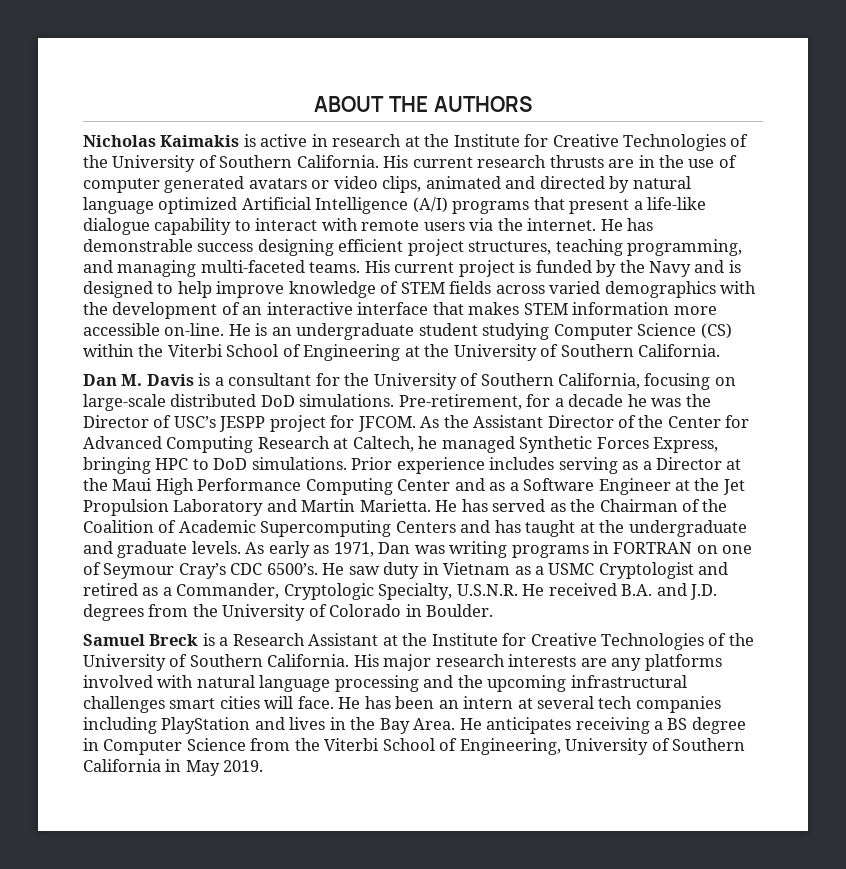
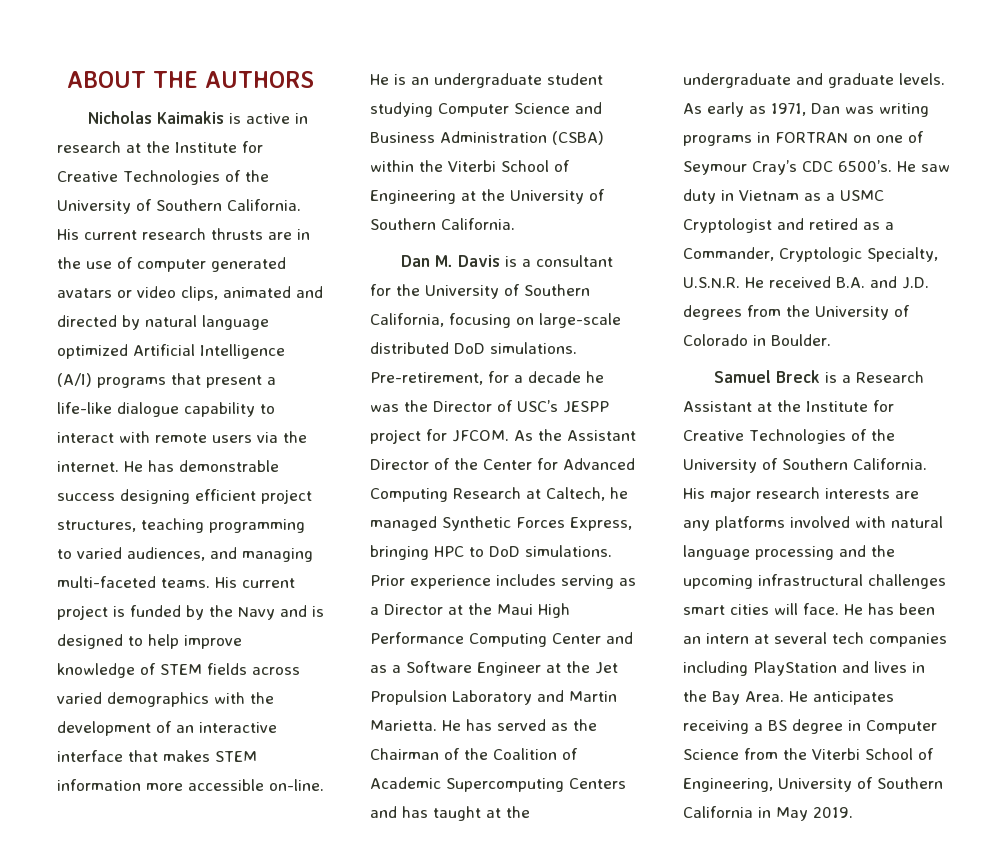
[627,239,743,256] programming, -> [209,519,305,533] [57,547,205,561] programming to varied audiences,
[700,323,732,339] (CS) -> [575,102,602,114] [370,131,604,145] and Business Administration (CSBA)

